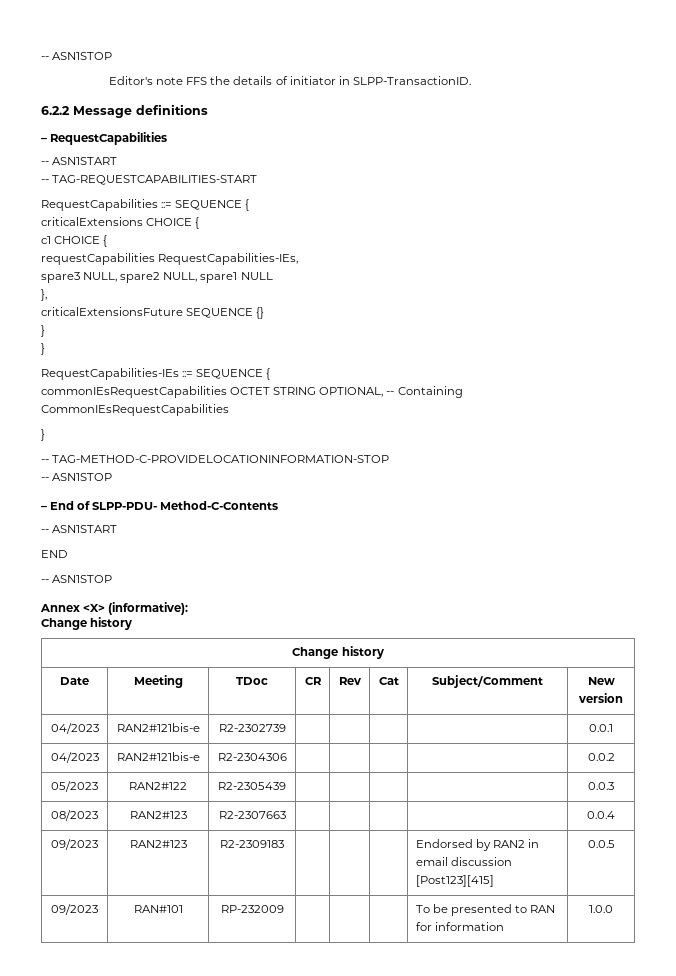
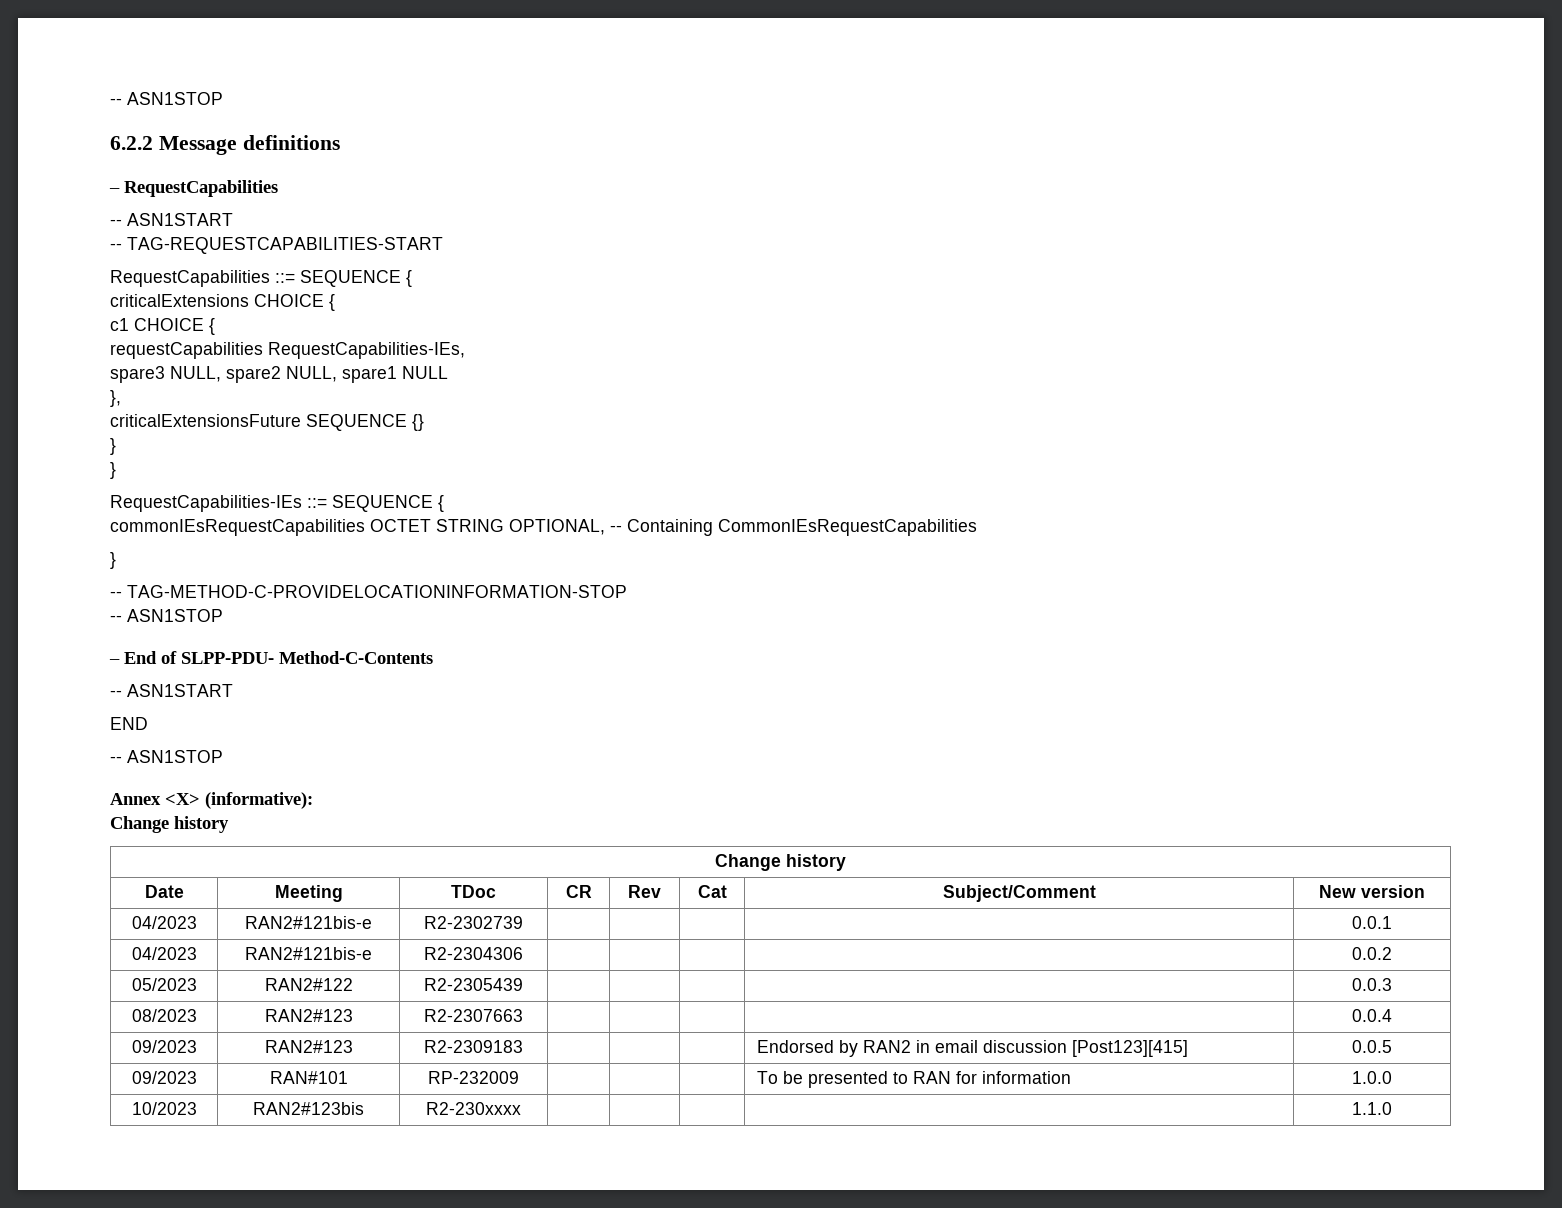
[41,52,113,60] [109,76,471,85] -- ASN1STOP // Editor's note FFS the details of initiator in SLPP-TransactionID. -> [110,92,223,105] -- ASN1STOP
(613, 909) none -> [131,1102,197,1115] [253,1102,364,1115] [426,1102,521,1115] [1352,1102,1392,1115] // 10/2023 | RAN2#123bis | R2-230xxxx | | | | | 1.1.0

